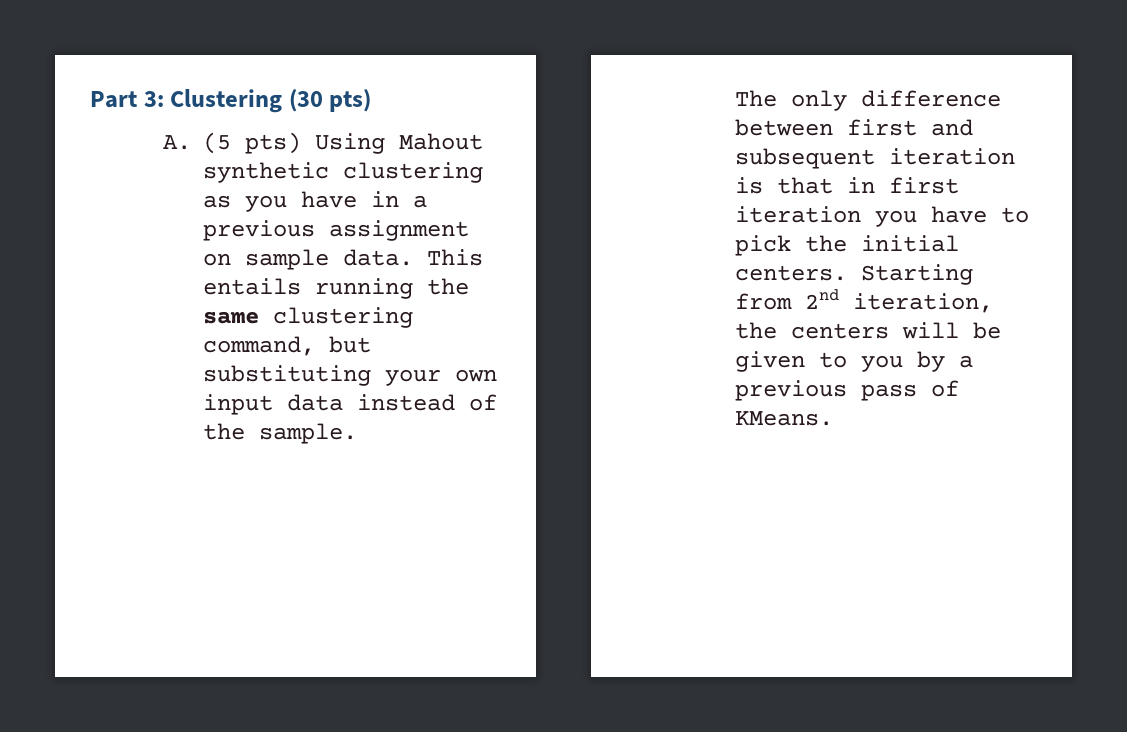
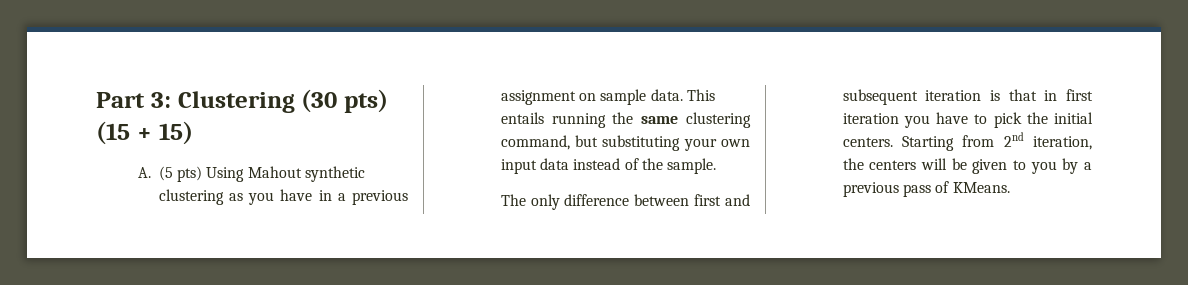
(372, 100) none -> [96,121,193,145] (15 + 15)

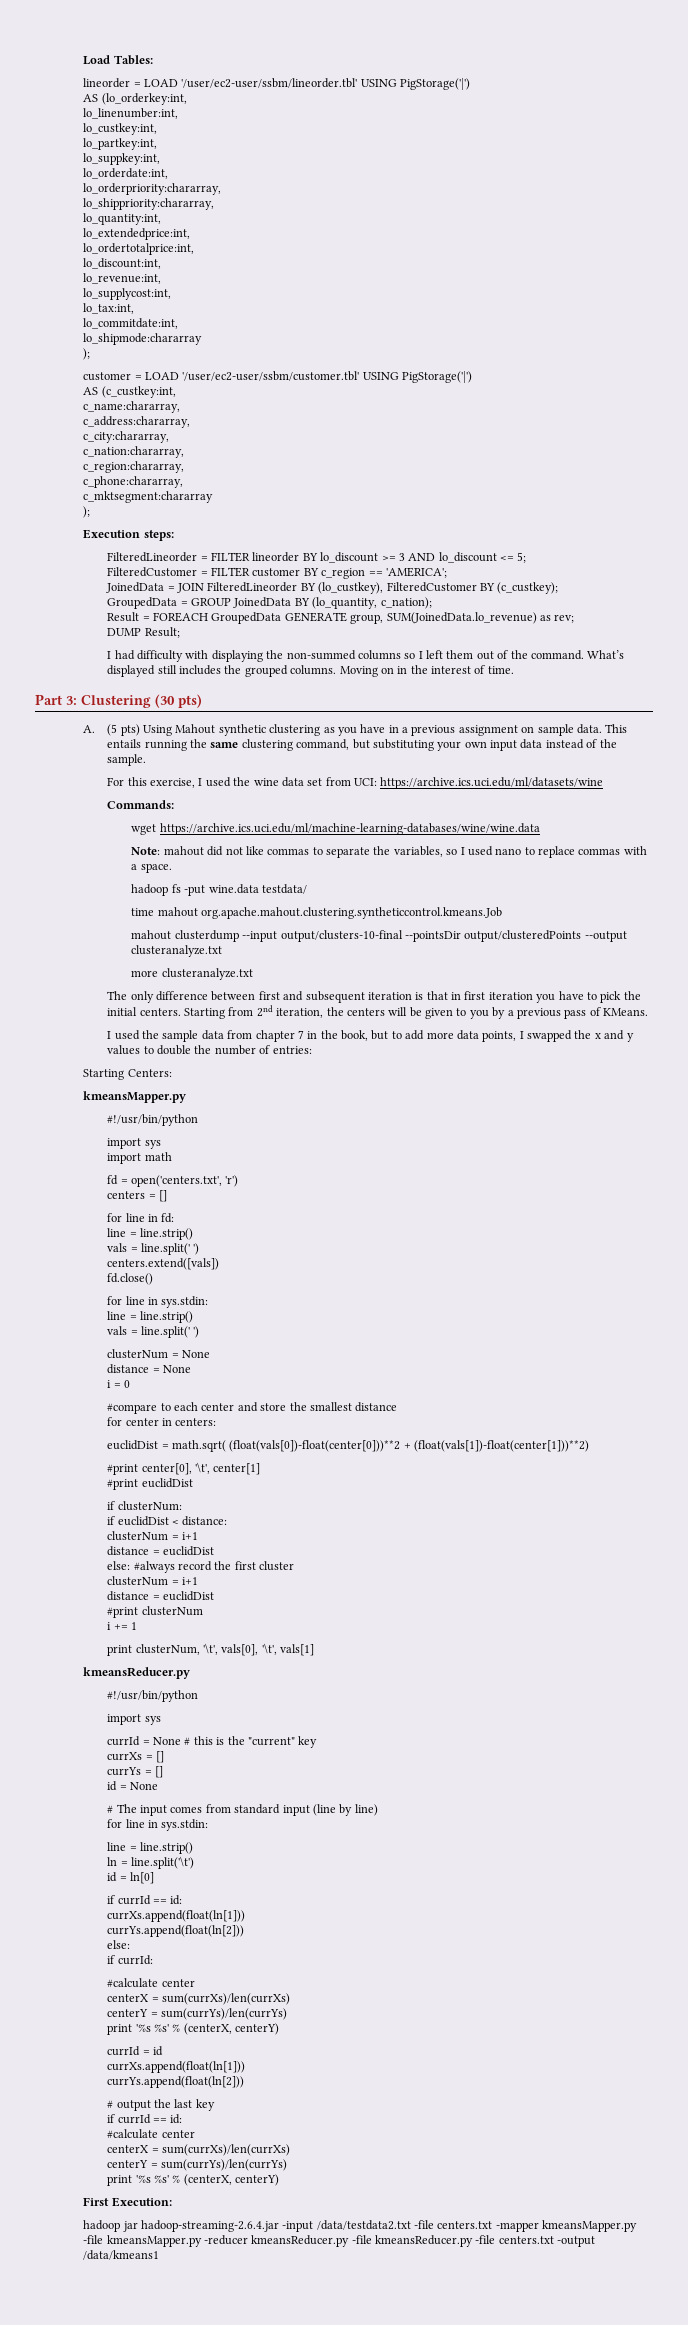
(96, 100) none -> [83,55,153,65] [83,78,471,90] [83,93,187,105] [83,108,179,119] [83,123,158,135] [83,138,158,150] [83,153,161,165] [83,168,169,179] [83,183,222,195] [83,198,215,210] [83,213,162,225] [83,228,191,240] [83,243,195,255] [83,258,162,269] [83,273,162,284] [83,288,172,300] [83,303,135,314] [83,318,179,329] [83,333,203,345] [83,348,91,360] [83,371,473,383] [83,386,176,398] [83,401,181,413] [83,416,191,428] [83,431,170,443] [83,446,185,458] [83,461,185,473] [83,476,184,488] [83,491,214,503] [83,506,91,518] [83,529,174,541] [107,552,527,563] [107,567,447,579] [106,582,559,594] [107,597,432,609] [107,612,575,624] [107,627,180,638] [107,650,625,662] [107,665,514,677] Load Tables: // lineorder = LOAD '/user/ec2-user/ssbm/lineorder.tbl' USING PigStorage('|') // AS (lo_orderkey:int, // lo_linenumber:int, // lo_custkey:int, // lo_partkey:int, // lo_suppkey:int, // lo_orderdate:int, // lo_orderpriority:chararray, // lo_shippriority:chararray, // lo_quantity:int, // lo_extendedprice:int, // lo_ordertotalprice:int, // lo_discount:int, // lo_revenue:int, // lo_supplycost:int, // lo_tax:int, // lo_commitdate:int, // lo_shipmode:chararray // ); // customer = LOAD '/user/ec2-user/ssbm/customer.tbl' USING PigStorage('|') // AS (c_custkey:int, // c_name:chararray, // c_address:chararray, // c_city:chararray, // c_nation:chararray, // c_region:chararray, // c_phone:chararray, // c_mktsegment:chararray // ); // Execution steps: // FilteredLineorder = FILTER lineorder BY lo_discount >= 3 AND lo_discount <= 5; // FilteredCustomer = FILTER customer BY c_region == 'AMERICA'; // JoinedData = JOIN FilteredLineorder BY (lo_custkey), FilteredCustomer BY (c_custkey); // GroupedData = GROUP JoinedData BY (lo_quantity, c_nation); // Result = FOREACH GroupedData GENERATE group, SUM(JoinedData.lo_revenue) as rev; // DUMP Result; // I had difficulty with displaying the non-summed columns so I left them out of the command. What’s displayed still includes the grouped columns. Moving on in the interest of time. //
[96,121,193,145] (15 + 15) -> (202, 701) none
(717, 166) none -> [107,777,604,789] [107,800,175,809] [131,823,540,835] [131,846,647,858] [131,863,172,873] [131,884,307,896] [131,907,503,919] [131,930,627,942] [131,945,223,957] [131,968,253,980] // For this exercise, I used the wine data set from UCI: https://archive.ics.uci.edu/ml/datasets/wine // Commands: // wget https://archive.ics.uci.edu/ml/machine-learning-databases/wine/wine.data // Note: mahout did not like commas to separate the variables, so I used nano to replace commas with a space. // hadoop fs -put wine.data testdata/ // time mahout org.apache.mahout.clustering.syntheticcontrol.kmeans.Job // mahout clusterdump --input output/clusters-10-final --pointsDir output/clusteredPoints --output clusteranalyze.txt // more clusteranalyze.txt
(1010, 187) none -> [107,1030,634,1042] [107,1045,312,1055] [83,1069,172,1080] [83,1091,187,1103] [107,1114,199,1126] [107,1138,161,1149] [107,1152,172,1164] [107,1175,239,1187] [107,1190,168,1202] [107,1213,175,1223] [107,1228,194,1240] [107,1243,200,1255] [107,1258,220,1270] [107,1273,154,1285] [107,1296,209,1308] [107,1311,194,1323] [107,1326,200,1338] [107,1349,211,1359] [107,1364,192,1374] [107,1380,131,1388] [107,1402,398,1414] [107,1417,217,1426] [107,1440,590,1452] [107,1462,261,1475] [107,1478,193,1490] [107,1501,182,1511] [107,1516,228,1526] [107,1531,199,1541] [107,1546,215,1556] [107,1561,295,1573] [107,1576,199,1586] [107,1591,215,1601] [107,1606,203,1618] [107,1622,138,1630] [107,1643,315,1656] [83,1667,191,1679] [107,1690,199,1702] [107,1714,161,1725] [107,1736,318,1748] [107,1751,165,1763] [107,1766,164,1778] [107,1781,159,1791] [107,1804,378,1816] [107,1819,209,1831] [107,1842,194,1854] [107,1856,195,1869] [107,1872,155,1884] [107,1895,183,1905] [107,1910,246,1922] [107,1925,245,1937] [107,1940,131,1949] [107,1955,153,1965] [107,1978,195,1988] [107,1993,291,2005] [107,2008,288,2020] [107,2023,280,2035] [107,2046,164,2056] [107,2061,246,2073] [107,2076,245,2088] [107,2099,215,2111] [107,2114,183,2124] [107,2129,195,2139] [107,2144,291,2156] [107,2159,288,2171] [107,2174,280,2186] [83,2197,172,2207] [83,2220,638,2232] [83,2235,596,2247] [83,2250,160,2260] // I used the sample data from chapter 7 in the book, but to add more data points, I swapped the x and y values to double the number of entries: // Starting Centers: // kmeansMapper.py // #!/usr/bin/python // import sys // import math // fd = open('centers.txt', 'r') // centers = [] // for line in fd: // line = line.strip() // vals = line.split(' ') // centers.extend([vals]) // fd.close() // for line in sys.stdin: // line = line.strip() // vals = line.split(' ') // clusterNum = None // distance = None // i = 0 // #compare to each center and store the smallest distance // for center in centers: // euclidDist = math.sqrt( (float(vals[0])-float(center[0]))**2 + (float(vals[1])-float(center[1]))**2) // #print center[0], '\t', center[1] // #print euclidDist // if clusterNum: // if euclidDist < distance: // clusterNum = i+1 // distance = euclidDist // else: #always record the first cluster // clusterNum = i+1 // distance = euclidDist // #print clusterNum // i += 1 // print clusterNum, '\t', vals[0], '\t', vals[1] // kmeansReducer.py // #!/usr/bin/python // import sys // currId = None # this is the "current" key // currXs = [] // currYs = [] // id = None // # The input comes from standard input (line by line) // for line in sys.stdin: // line = line.strip() // ln = line.split('\t') // id = ln[0] // if currId == id: // currXs.append(float(ln[1])) // currYs.append(float(ln[2])) // else: // if currId: // #calculate center // centerX = sum(currXs)/len(currXs) // centerY = sum(currYs)/len(currYs) // print '%s %s' % (centerX, centerY) // currId = id // currXs.append(float(ln[1])) // currYs.append(float(ln[2])) // # output the last key // if currId == id: // #calculate center // centerX = sum(currXs)/len(currXs) // centerY = sum(currYs)/len(currYs) // print '%s %s' % (centerX, centerY) // First Execution: // hadoop jar hadoop-streaming-2.6.4.jar -input /data/testdata2.txt -file centers.txt -mapper kmeansMapper.py -file kmeansMapper.py -reducer kmeansReducer.py -file kmeansReducer.py -file centers.txt -output /data/kmeans1

